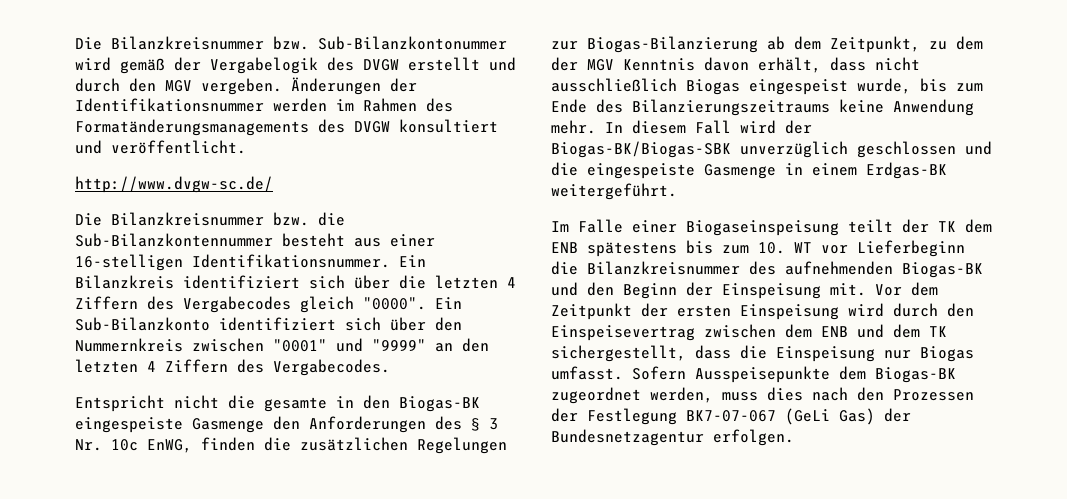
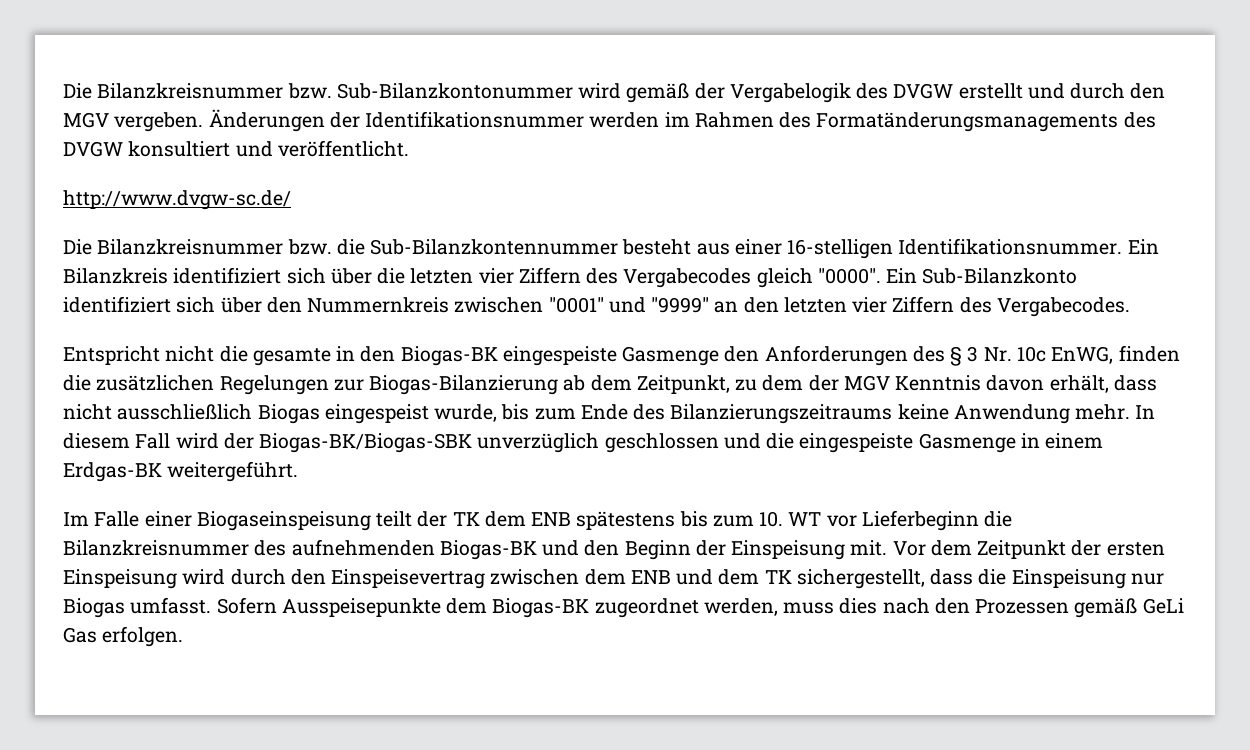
[507,277,516,288] 4 -> [478,268,514,284] vier
[147,361,156,372] 4 -> [852,297,888,313] vier
[551,408,911,425] [551,429,704,446] der Festlegung BK7-07-067 (GeLi Gas) der Bundesnetzagentur -> [1074,598,1184,618] [63,627,97,643] gemäß GeLi Gas

